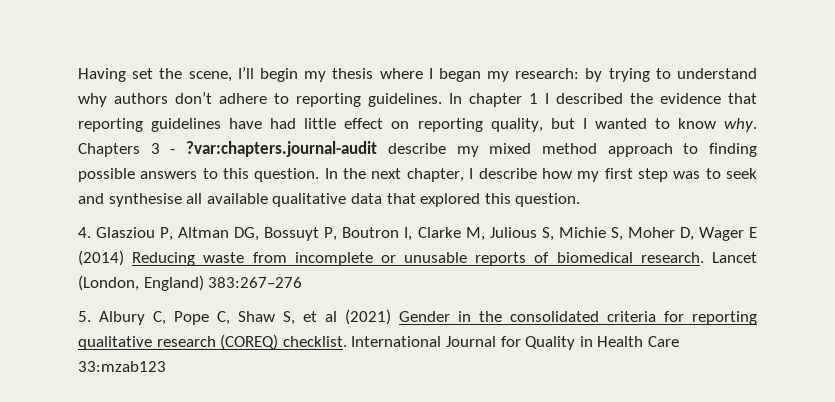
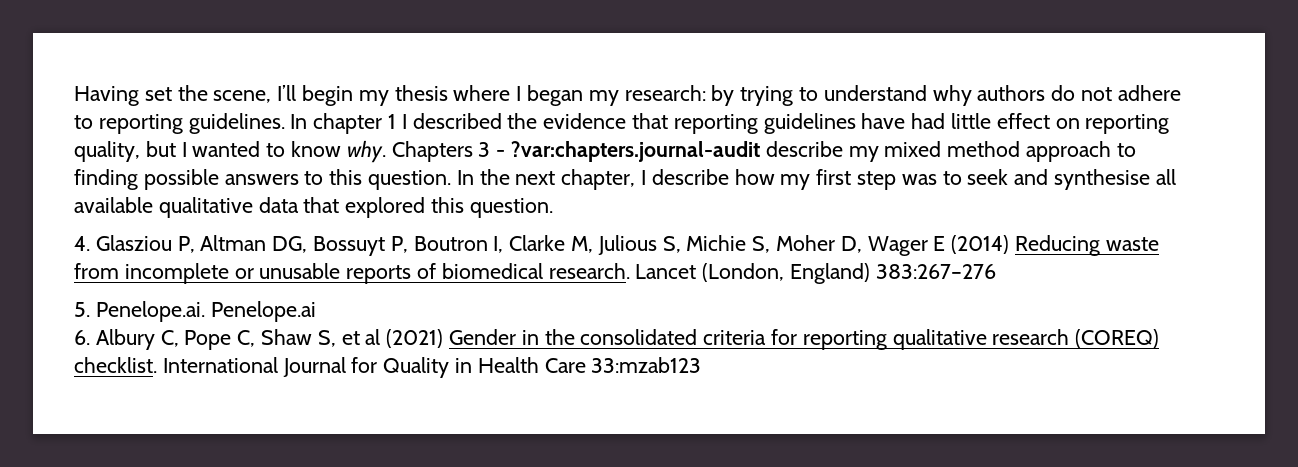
[175,92,212,104] don’t -> [1051,85,1113,101] do not
(91, 316) none -> [95,301,316,322] [74,330,90,345] Penelope.ai. Penelope.ai // 6.

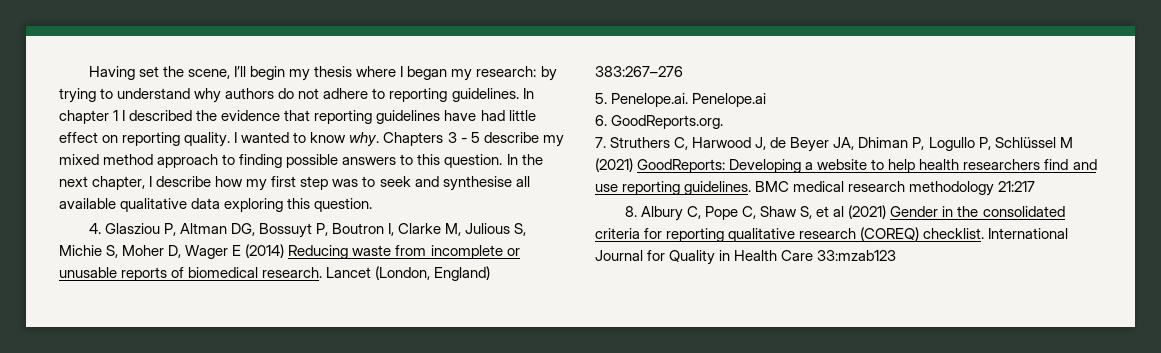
[74,141,176,162] quality, but -> [184,132,231,147] quality.
[511,141,761,162] ?var:chapters.journal-audit -> [470,132,480,143] 5
[303,197,426,218] that explored -> [224,198,284,212] exploring
(90, 337) none -> [611,115,724,129] [595,137,1073,152] [595,158,1097,173] [595,181,1036,196] [624,206,637,217] GoodReports.org. // 7. Struthers C, Harwood J, de Beyer JA, Dhiman P, Logullo P, Schlüssel M (2021) GoodReports: Developing a website to help health researchers find and use reporting guidelines. BMC medical research methodology 21:217 // 8.

